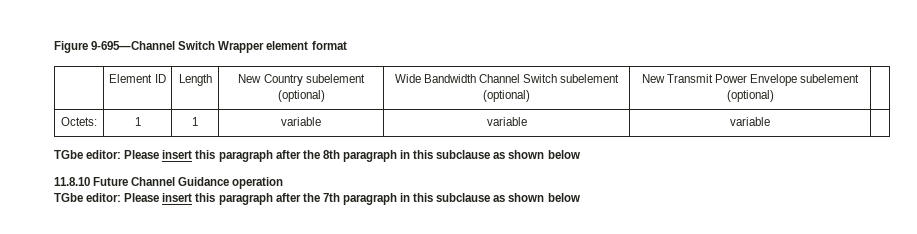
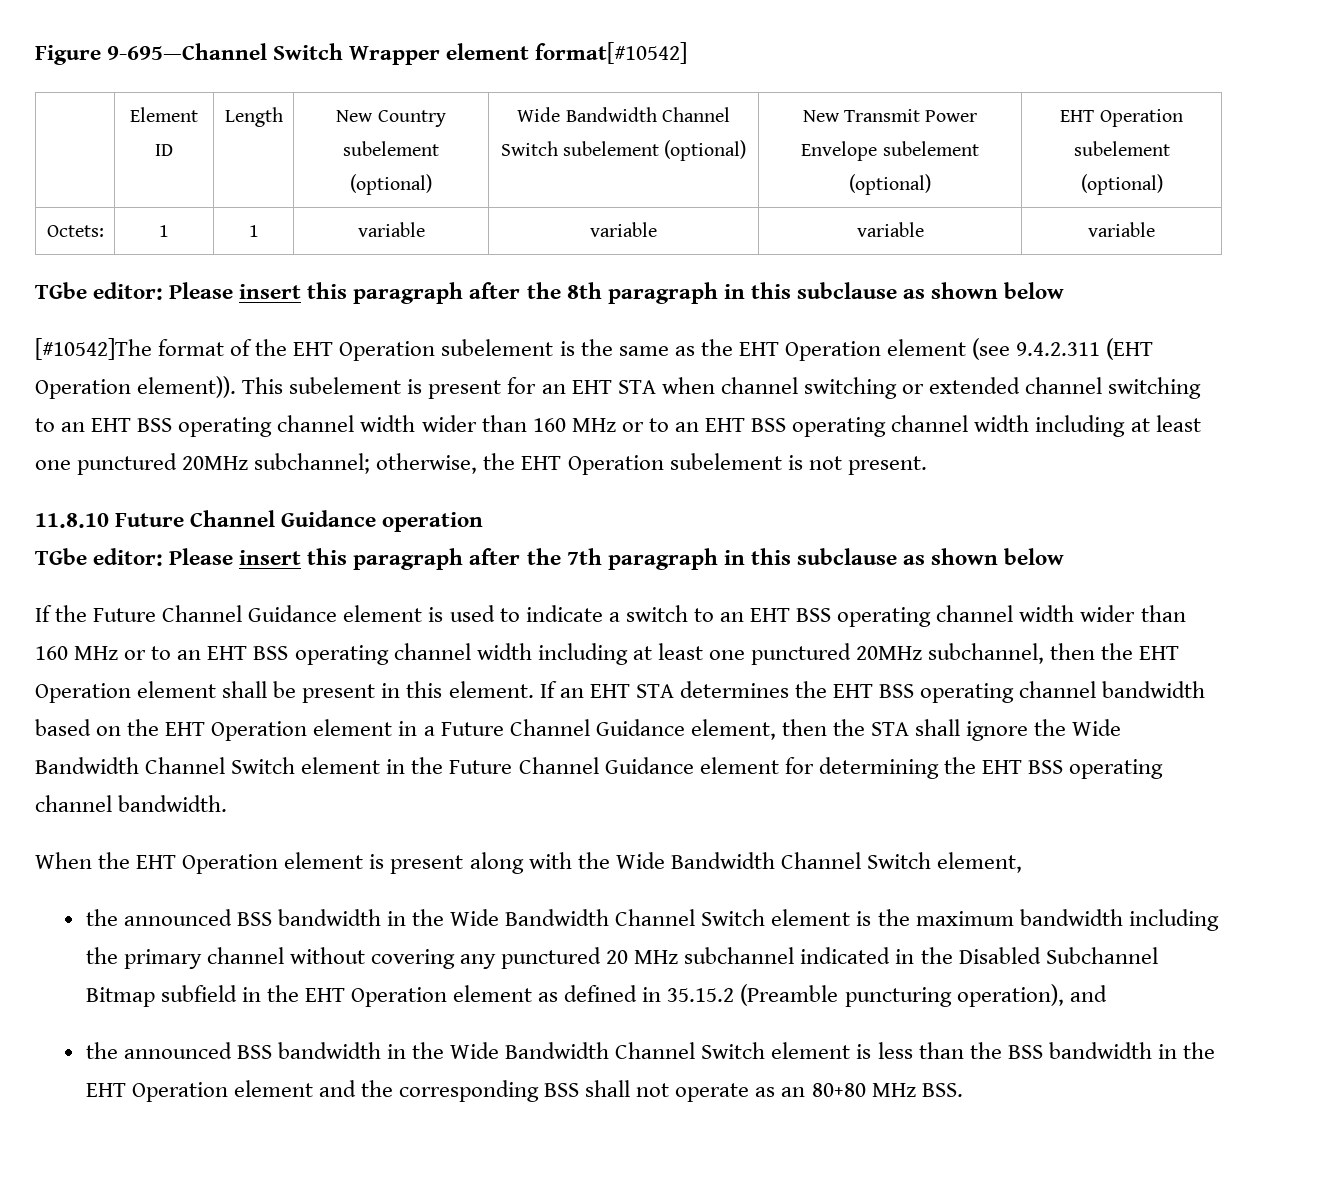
[311,41,347,50] format -> [535,42,688,64] format[#10542]
(774, 96) none -> [1060,109,1183,127] [1073,141,1170,156] [1080,174,1163,195] EHT Operation subelement (optional)
(770, 121) none -> [1088,222,1155,237] variable
(580, 154) none -> [35,338,1154,361] [35,376,1202,399] [35,415,1201,437] [35,453,927,475] // [#10542]The format of the EHT Operation subelement is the same as the EHT Operation element (see 9.4.2.311 (EHT Operation element)). This subelement is present for an EHT STA when channel switching or extended channel switching to an EHT BSS operating channel width wider than 160 MHz or to an EHT BSS operating channel width including at least one punctured 20MHz subchannel; otherwise, the EHT Operation subelement is not present.
(580, 197) none -> [35,605,1186,627] [35,643,1180,665] [35,681,1206,703] [35,719,1122,741] [35,757,1164,779] [35,795,228,812] [35,852,1023,874] [85,909,1219,931] [85,947,1158,969] [85,984,1107,1007] [85,1042,1215,1059] [85,1080,963,1102] // If the Future Channel Guidance element is used to indicate a switch to an EHT BSS operating channel width wider than 160 MHz or to an EHT BSS operating channel width including at least one punctured 20MHz subchannel, then the EHT Operation element shall be present in this element. If an EHT STA determines the EHT BSS operating channel bandwidth based on the EHT Operation element in a Future Channel Guidance element, then the STA shall ignore the Wide Bandwidth Channel Switch element in the Future Channel Guidance element for determining the EHT BSS operating channel bandwidth. // When the EHT Operation element is present along with the Wide Bandwidth Channel Switch element, // the announced BSS bandwidth in the Wide Bandwidth Channel Switch element is the maximum bandwidth including the primary channel without covering any punctured 20 MHz subchannel indicated in the Disabled Subchannel Bitmap subfield in the EHT Operation element as defined in 35.15.2 (Preamble puncturing operation), and // the announced BSS bandwidth in the Wide Bandwidth Channel Switch element is less than the BSS bandwidth in the EHT Operation element and the corresponding BSS shall not operate as an 80+80 MHz BSS.

